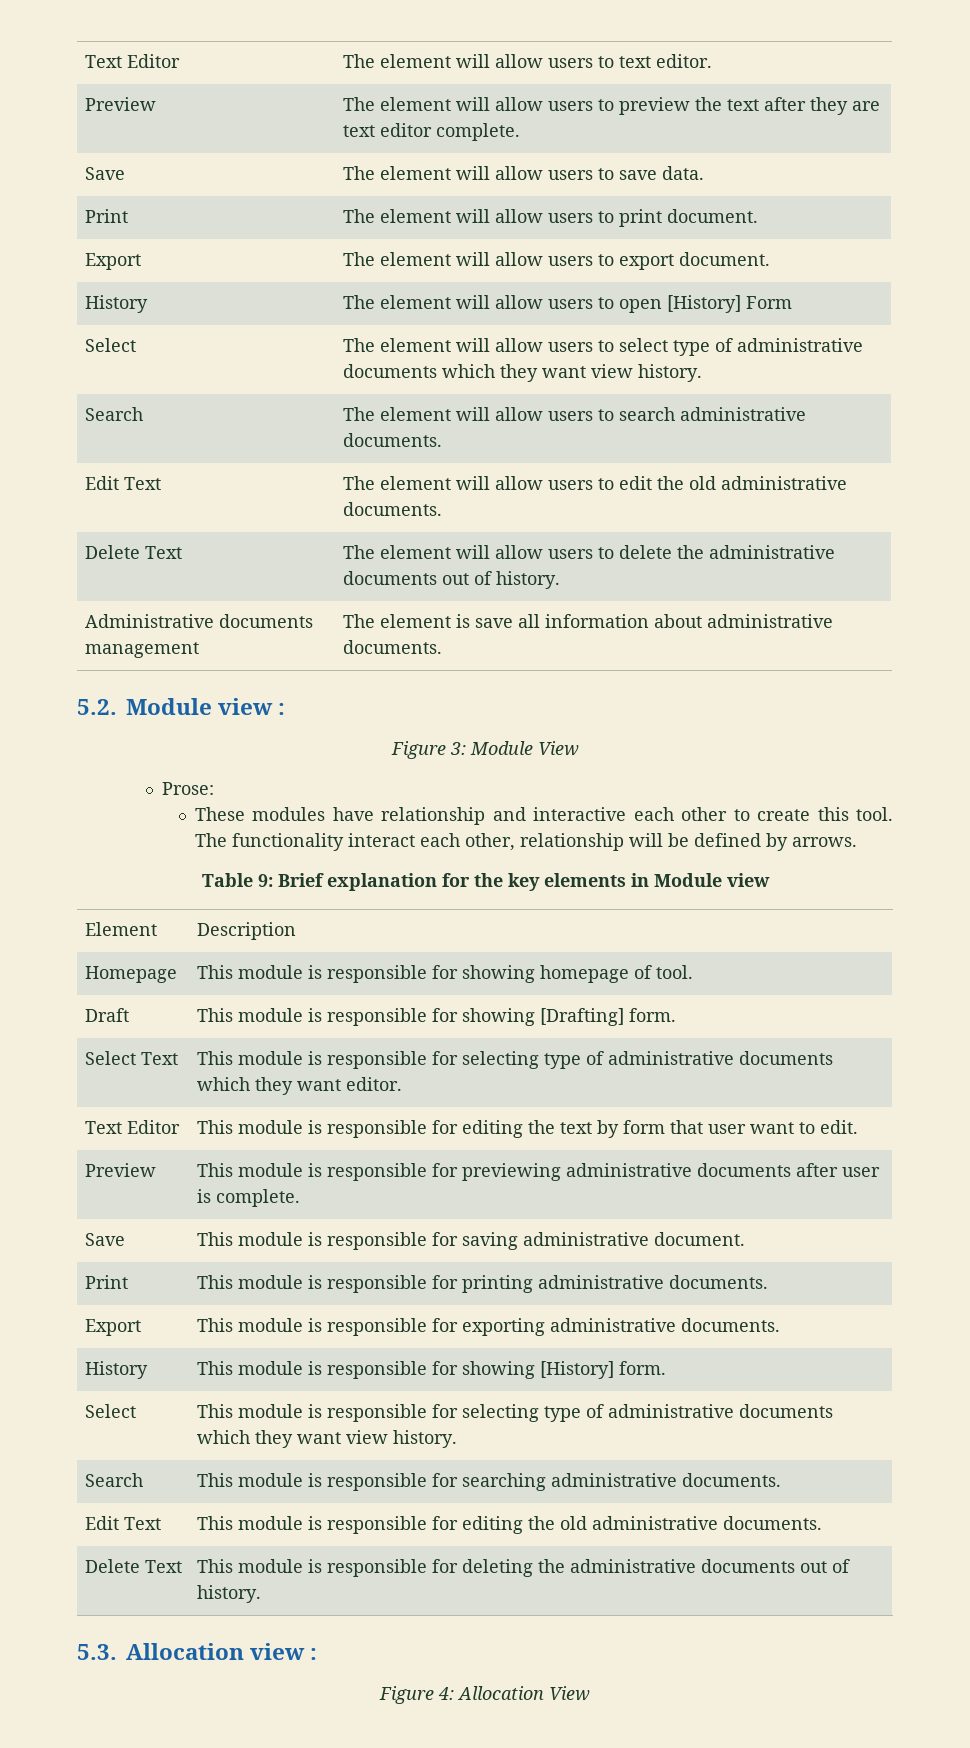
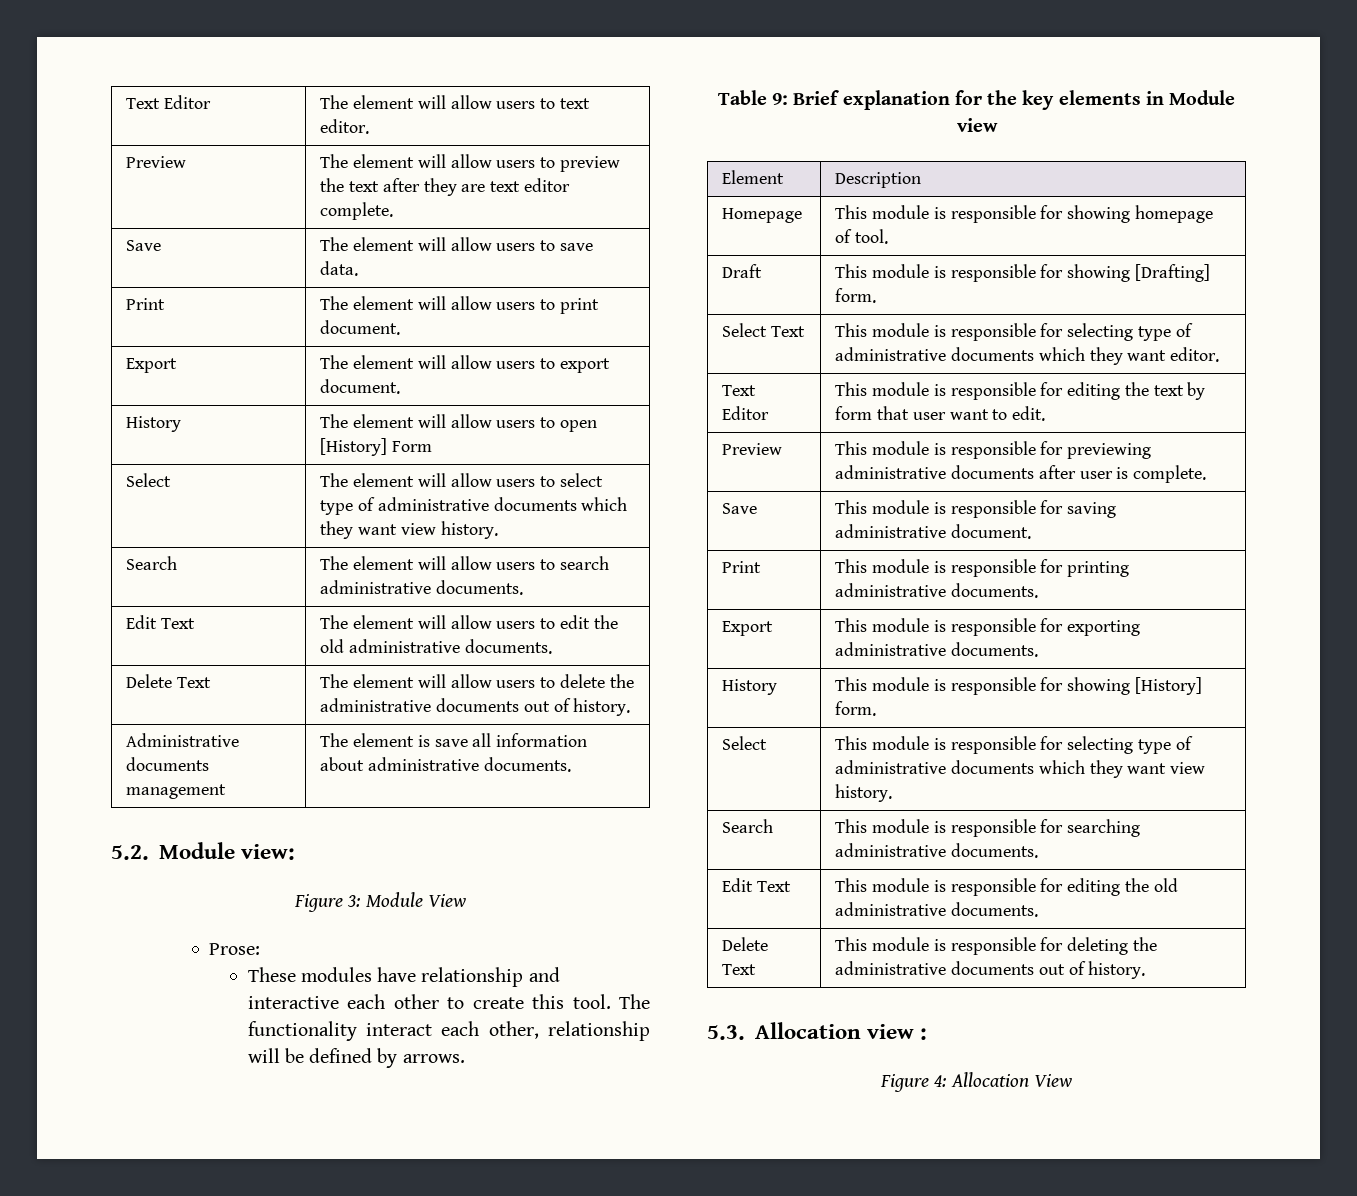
[218,698,286,715] view : -> [240,844,295,860] view:

